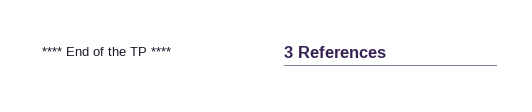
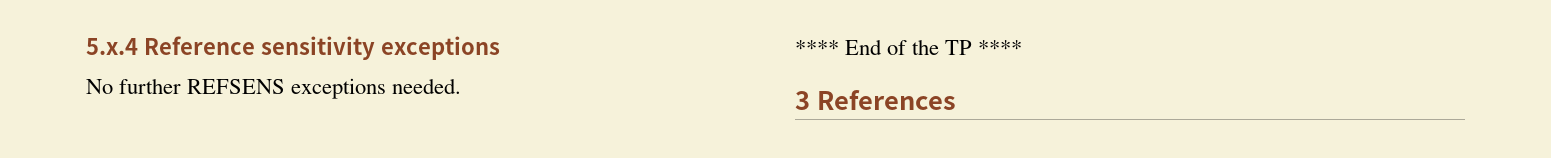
(42, 51) none -> [86,36,500,60] [86,78,462,99] 5.x.4 Reference sensitivity exceptions // No further REFSENS exceptions needed. //

